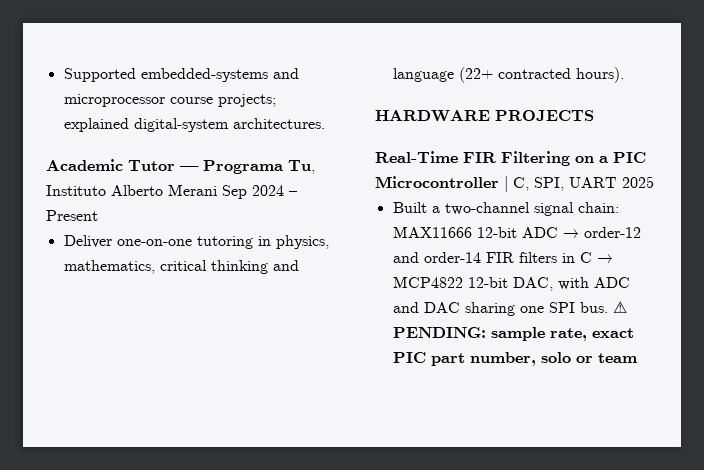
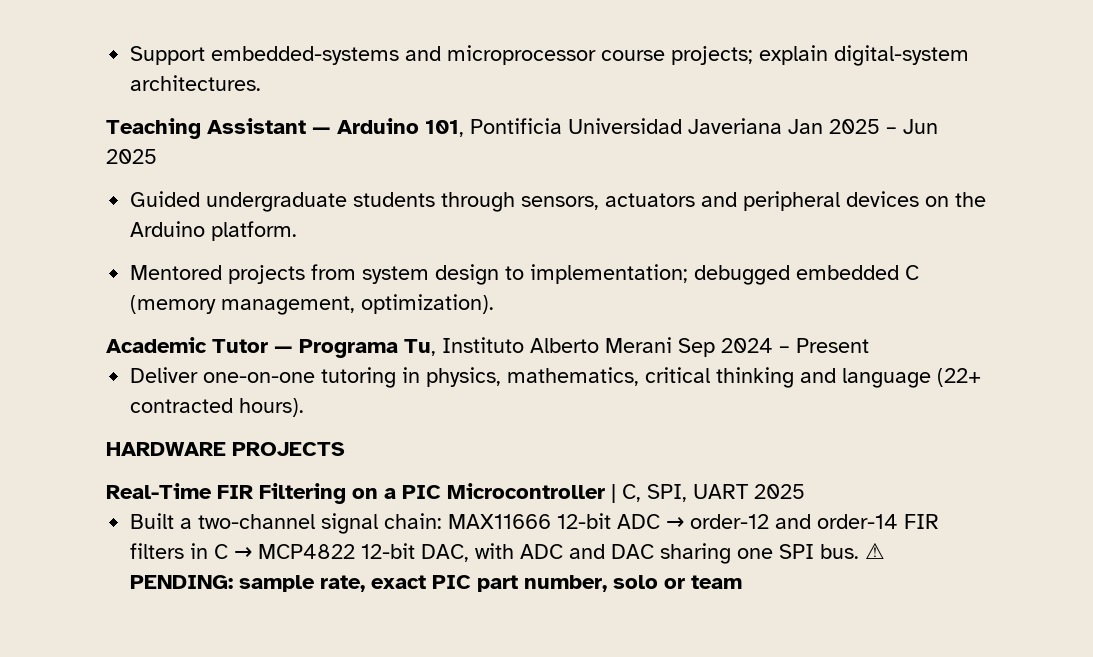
[63,68,136,82] Supported -> [130,46,206,65] Support
[63,118,129,132] explained -> [759,45,829,65] explain
(325, 123) none -> [106,118,938,139] [106,149,157,164] [130,191,987,212] [130,221,298,241] [130,264,920,285] [130,294,495,315] // Teaching Assistant — Arduino 101, Pontificia Universidad Javeriana Jan 2025 – Jun 2025 // Guided undergraduate students through sensors, actuators and peripheral devices on the Arduino platform. // Mentored projects from system design to implementation; debugged embedded C (memory management, optimization).

